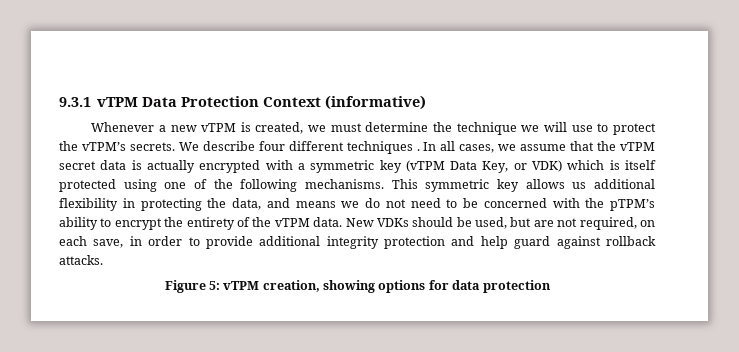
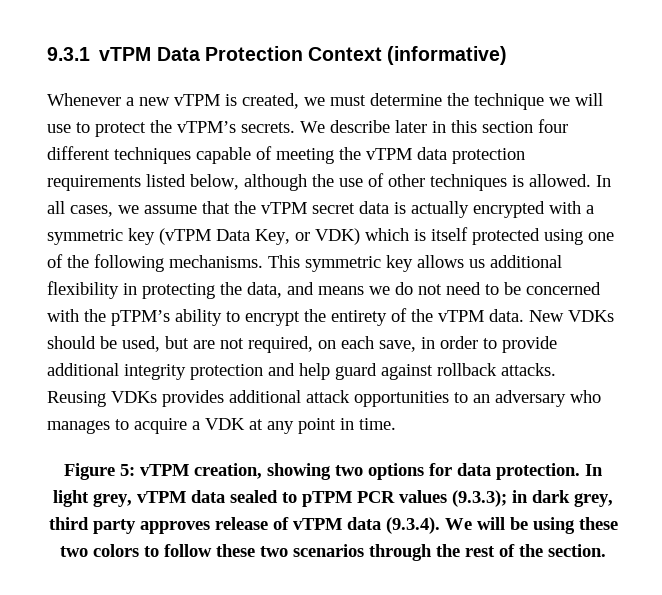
[258,141,420,154] four different techniques . -> [395,119,568,133] [47,146,525,164] [47,173,591,191] later in this section four different techniques capable of meeting the vTPM data protection requirements listed below, although the use of other techniques is allowed.
(103, 260) none -> [47,390,601,407] [47,418,396,434] Reusing VDKs provides additional attack opportunities to an adversary who manages to acquire a VDK at any point in time.
(375, 286) none -> [335,465,363,476] two
[482,280,551,293] protection -> [496,463,603,480] [53,490,613,507] [48,517,618,534] [60,544,606,561] protection. In light grey, vTPM data sealed to pTPM PCR values (9.3.3); in dark grey, third party approves release of vTPM data (9.3.4). We will be using these two colors to follow these two scenarios through the rest of the section.

